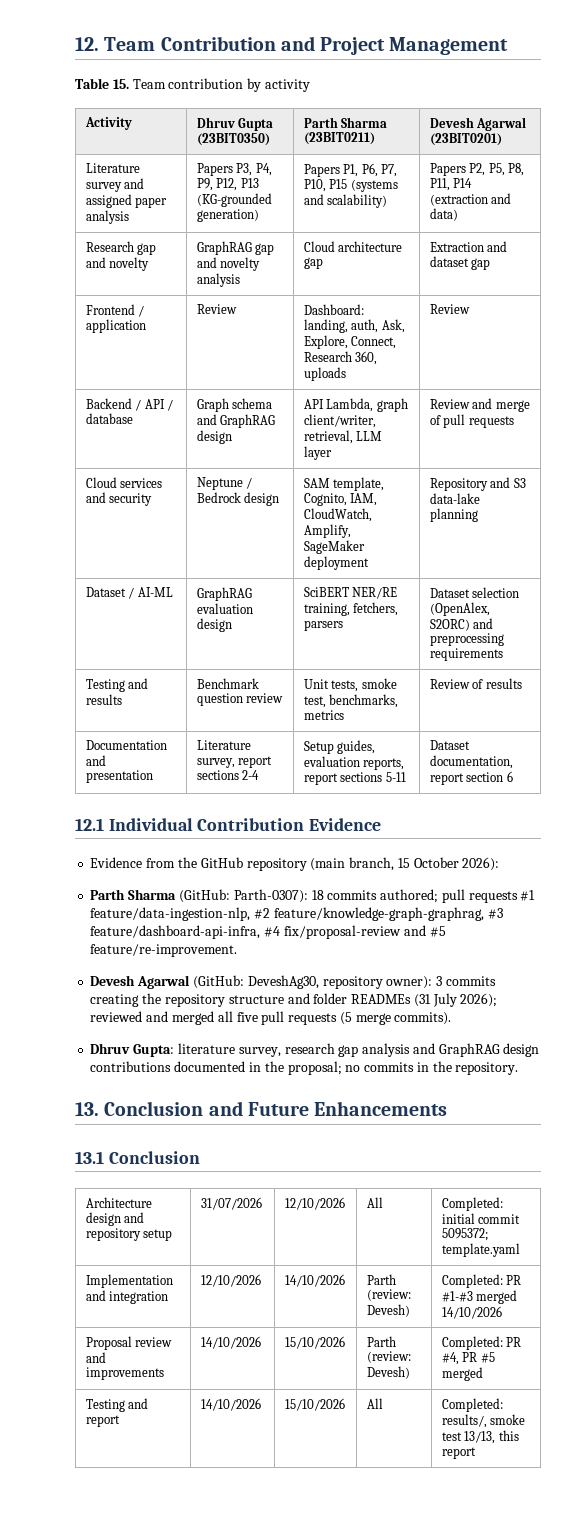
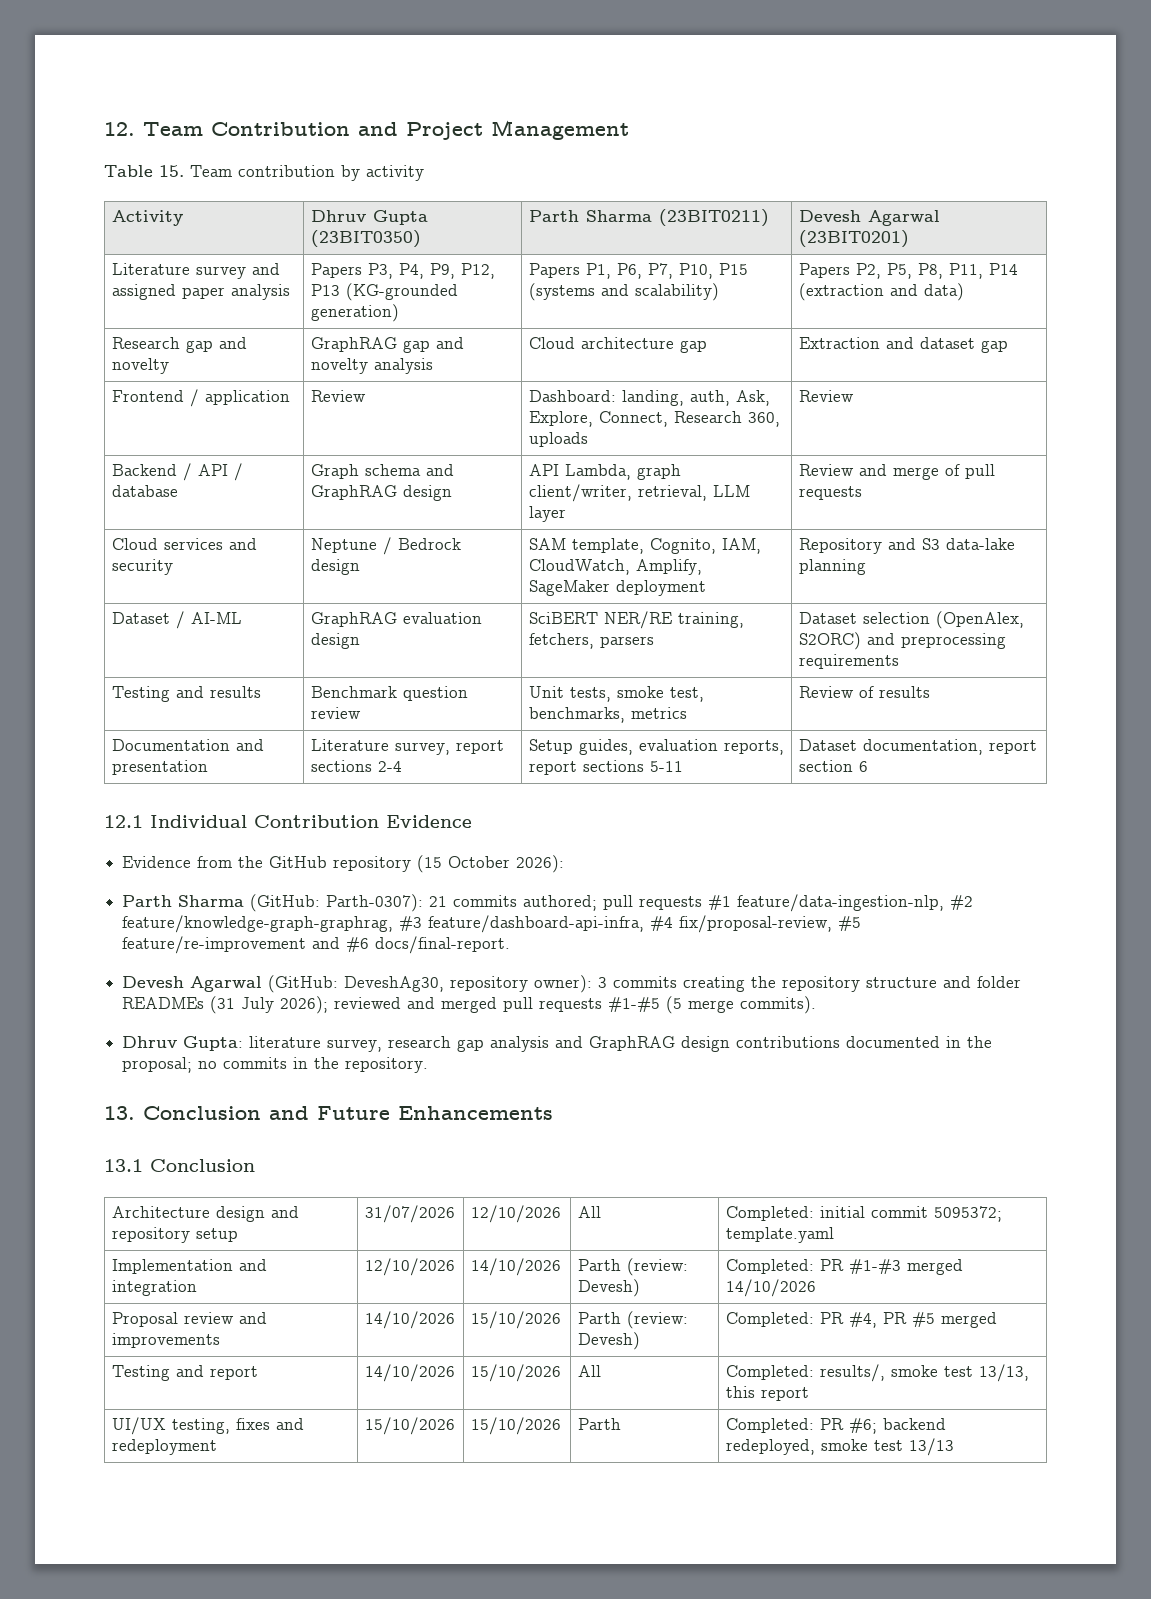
[310,857,410,871] (main branch, 15 -> [417,855,443,873] (15
[311,890,324,900] 18 -> [429,896,448,907] 21
[283,925,446,939] [90,944,238,957] fix/proposal-review and #5 feature/re-improvement. -> [679,915,862,933] [122,936,511,954] fix/proposal-review, #5 feature/re-improvement and #6 docs/final-report.
[217,1011,338,1025] all five pull requests -> [503,997,661,1012] pull requests #1-#5
(476, 1453) none -> [111,1417,304,1435] [111,1439,217,1455] [364,1417,455,1435] [470,1417,561,1435] [577,1418,621,1430] [725,1418,946,1434] [725,1438,954,1456] // UI/UX testing, fixes and redeployment | 15/10/2026 | 15/10/2026 | Parth | Completed: PR #6; backend redeployed, smoke test 13/13

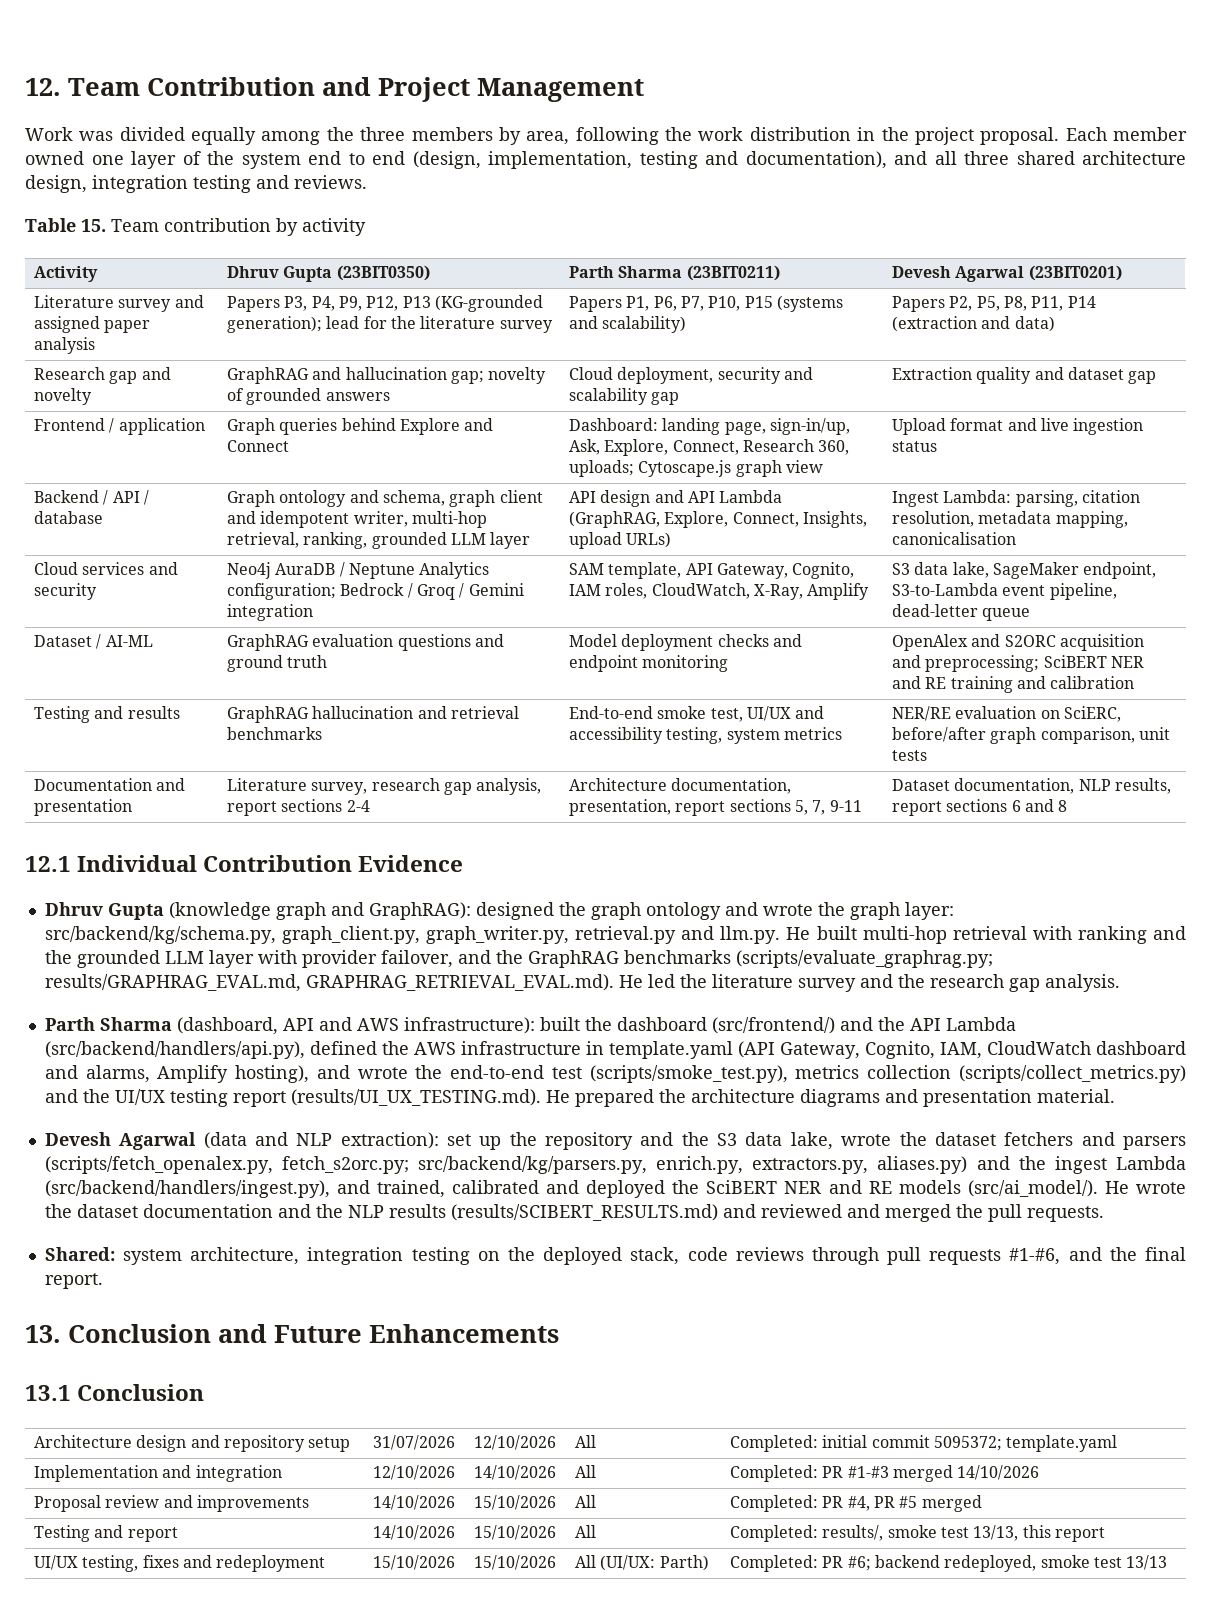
(629, 130) none -> [25,127,1187,145] [25,151,1186,169] [25,175,367,193] // Work was divided equally among the three members by area, following the work distribution in the project proposal. Each member owned one layer of the system end to end (design, implementation, testing and documentation), and all three shared architecture design, integration testing and reviews.
[310,304,399,322] generation) -> [226,316,553,333] generation); lead for the literature survey
[402,337,464,353] [310,358,433,374] [528,337,674,349] gap and novelty analysis | Cloud architecture -> [312,367,547,384] [226,388,390,405] [568,367,813,384] [568,388,648,405] and hallucination gap; novelty of grounded answers | Cloud deployment, security and scalability
(880, 343) none -> [976,367,1032,384] quality
[310,390,366,402] [528,390,730,406] Review | Dashboard: landing, auth, -> [226,418,494,435] [226,440,289,452] [568,418,850,435] Graph queries behind Explore and Connect | Dashboard: landing page, sign-in/up,
[528,432,588,447] [798,390,854,402] uploads | Review -> [568,460,823,477] [891,418,1144,435] [891,441,937,452] uploads; Cytoscape.js graph view | Upload format and live ingestion status
[364,464,454,476] [310,485,452,501] [528,464,681,480] [528,484,750,502] [528,506,566,522] [798,464,995,480] [798,486,862,500] [111,538,257,550] [111,559,173,575] [310,537,461,555] [310,559,360,575] [528,538,761,554] [528,559,702,575] [528,580,706,596] [798,538,1015,554] [798,559,866,575] schema and GraphRAG design | API Lambda, graph client/writer, retrieval, LLM layer | Review and merge of pull requests // Cloud services and security | Neptune / Bedrock design | SAM template, Cognito, IAM, CloudWatch, Amplify, SageMaker deployment | Repository and S3 data-lake planning -> [279,490,543,507] [226,511,487,528] [226,532,531,549] [568,490,783,507] [568,511,867,528] [568,532,672,549] [891,490,1140,507] [891,511,1128,528] [891,532,1016,545] [33,562,178,575] [33,583,97,600] [226,562,490,579] [226,583,524,600] [226,604,313,621] [568,562,855,579] [568,583,870,600] [891,562,1157,579] [891,583,1117,600] [891,604,1031,621] ontology and schema, graph client and idempotent writer, multi-hop retrieval, ranking, grounded LLM layer | API design and API Lambda (GraphRAG, Explore, Connect, Insights, upload URLs) | Ingest Lambda: parsing, citation resolution, metadata mapping, canonicalisation // Cloud services and security | Neo4j AuraDB / Neptune Analytics configuration; Bedrock / Groq / Gemini integration | SAM template, API Gateway, Cognito, IAM roles, CloudWatch, X-Ray, Amplify | S3 data lake, SageMaker endpoint, S3-to-Lambda event pipeline, dead-letter queue
[310,633,360,649] [528,611,744,629] [528,633,654,649] [798,611,1024,629] [798,632,1006,650] [798,654,899,669] [111,686,261,702] [310,686,468,701] [310,707,361,719] [528,686,704,702] [528,707,687,723] [798,686,930,698] design | SciBERT NER/RE training, fetchers, parsers | Dataset selection (OpenAlex, S2ORC) and preprocessing requirements // Testing and results | Benchmark question review | Unit tests, smoke test, benchmarks, metrics | Review of results -> [397,634,504,651] [226,655,328,672] [568,634,802,651] [568,655,729,672] [891,634,1144,651] [891,655,1144,672] [891,676,1135,693] [33,706,180,723] [226,706,519,723] [226,727,322,740] [568,706,825,722] [568,727,842,744] [891,706,1121,722] [891,727,1170,744] [891,750,927,761] questions and ground truth | Model deployment checks and endpoint monitoring | OpenAlex and S2ORC acquisition and preprocessing; SciBERT NER and RE training and calibration // Testing and results | GraphRAG hallucination and retrieval benchmarks | End-to-end smoke test, UI/UX and accessibility testing, system metrics | NER/RE evaluation on SciERC, before/after graph comparison, unit tests
(450, 748) none -> [371,778,542,795] research gap analysis,
[528,739,784,755] [528,760,683,775] [798,739,1037,755] [798,760,853,772] Setup guides, evaluation reports, report sections 5-11 | Dataset documentation, report section -> [568,778,792,794] [568,799,862,816] [891,778,1171,794] [891,799,1008,816] Architecture documentation, presentation, report sections 5, 7, 9-11 | Dataset documentation, NLP results, report sections
(868, 766) none -> [1024,799,1068,812] and 8
[122,855,565,873] [122,894,974,912] [122,915,862,933] [122,936,511,954] [122,975,1022,993] [122,996,817,1014] [122,1036,993,1052] [122,1057,429,1073] Evidence from the GitHub repository (15 October 2026): // Parth Sharma (GitHub: Parth-0307): 21 commits authored; pull requests #1 feature/data-ingestion-nlp, #2 feature/knowledge-graph-graphrag, #3 feature/dashboard-api-infra, #4 fix/proposal-review, #5 feature/re-improvement and #6 docs/final-report. // Devesh Agarwal (GitHub: DeveshAg30, repository owner): 3 commits creating the repository structure and folder READMEs (31 July 2026); reviewed and merged pull requests #1-#5 (5 merge commits). // Dhruv Gupta: literature survey, research gap analysis and GraphRAG design contributions documented in the proposal; no commits in the repository. -> [44,902,954,920] [44,926,1186,944] [44,950,993,968] [44,974,1120,992] [44,1017,1016,1035] [44,1041,1186,1059] [44,1065,1186,1083] [44,1089,1115,1107] [44,1132,1186,1150] [44,1156,1186,1174] [44,1180,1187,1198] [44,1204,1104,1222] [44,1247,1187,1265] [44,1273,103,1289] Dhruv Gupta (knowledge graph and GraphRAG): designed the graph ontology and wrote the graph layer: src/backend/kg/schema.py, graph_client.py, graph_writer.py, retrieval.py and llm.py. He built multi-hop retrieval with ranking and the grounded LLM layer with provider failover, and the GraphRAG benchmarks (scripts/evaluate_graphrag.py; results/GRAPHRAG_EVAL.md, GRAPHRAG_RETRIEVAL_EVAL.md). He led the literature survey and the research gap analysis. // Parth Sharma (dashboard, API and AWS infrastructure): built the dashboard (src/frontend/) and the API Lambda (src/backend/handlers/api.py), defined the AWS infrastructure in template.yaml (API Gateway, Cognito, IAM, CloudWatch dashboard and alarms, Amplify hosting), and wrote the end-to-end test (scripts/smoke_test.py), metrics collection (scripts/collect_metrics.py) and the UI/UX testing report (results/UI_UX_TESTING.md). He prepared the architecture diagrams and presentation material. // Devesh Agarwal (data and NLP extraction): set up the repository and the S3 data lake, wrote the dataset fetchers and parsers (scripts/fetch_openalex.py, fetch_s2orc.py; src/backend/kg/parsers.py, enrich.py, extractors.py, aliases.py) and the ingest Lambda (src/backend/handlers/ingest.py), and trained, calibrated and deployed the SciBERT NER and RE models (src/ai_model/). He wrote the dataset documentation and the NLP results (results/SCIBERT_RESULTS.md) and reviewed and merged the pull requests. // Shared: system architecture, integration testing on the deployed stack, code reviews through pull requests #1-#6, and the final report.
[577,1258,688,1276] [577,1279,640,1297] Parth (review: Devesh) -> [574,1465,596,1478] All
[577,1311,688,1329] [577,1332,640,1350] Parth (review: Devesh) -> [574,1495,596,1508] All
[577,1418,621,1430] Parth -> [574,1555,709,1571] All (UI/UX: Parth)

